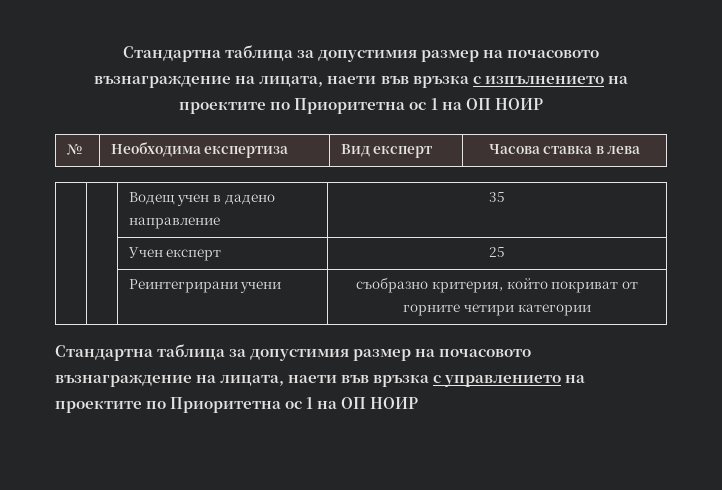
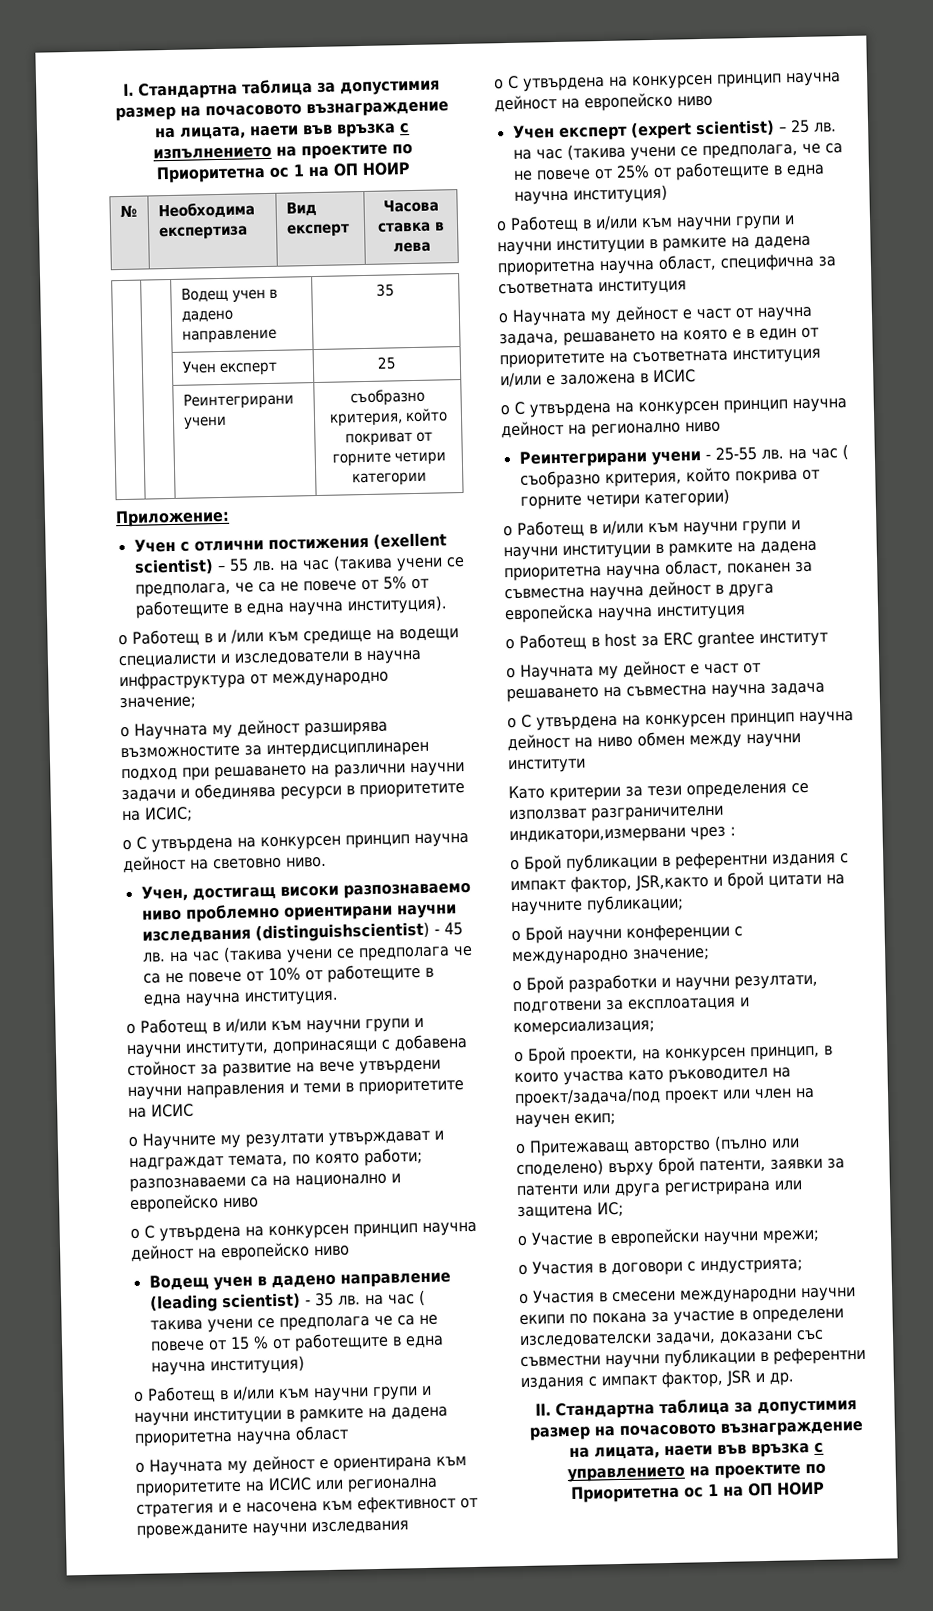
(122, 54) none -> [123,83,134,96] I.
(591, 310) none -> [115,508,230,528] [133,532,447,553] [133,554,465,576] [134,576,429,598] [134,595,448,619] [118,628,459,647] [118,649,422,669] [119,671,389,691] [119,696,196,710] [120,719,388,740] [120,741,429,759] [121,762,465,782] [121,782,465,803] [122,806,193,822] [122,832,469,853] [122,855,327,874] [140,882,471,902] [141,903,457,923] [141,921,463,944] [141,945,473,964] [142,963,434,984] [142,990,339,1007] [126,1017,424,1036] [126,1034,468,1059] [127,1059,441,1078] [127,1080,464,1101] [128,1103,194,1119] [128,1130,444,1150] [129,1147,423,1172] [129,1173,401,1193] [129,1194,259,1214] [130,1221,477,1242] [131,1242,350,1262] [148,1272,451,1291] [149,1289,426,1313] [149,1314,438,1333] [149,1332,444,1352] [150,1355,305,1376] [134,1385,432,1404] [134,1406,448,1426] [134,1425,349,1447] [135,1455,467,1476] [135,1477,438,1497] [136,1495,478,1518] [136,1520,409,1539] [494,72,841,92] [494,92,713,113] [512,119,837,141] [512,143,843,161] [512,161,825,181] [513,184,668,205] [496,215,795,233] [497,235,811,256] [497,253,836,277] [498,280,687,296] [498,305,813,326] [499,327,819,347] [499,348,821,369] [500,369,696,388] [500,398,847,418] [501,420,721,439] [518,444,849,468] [519,467,820,489] [519,488,730,510] [503,520,801,538] [503,540,817,561] [504,559,813,582] [504,580,774,601] [504,604,746,624] [505,631,828,651] [506,660,761,681] [506,682,825,703] [507,711,854,731] [507,731,801,752] [508,758,586,774] [508,782,809,802] [509,805,724,822] [509,826,736,845] [510,851,849,873] [510,871,845,893] [510,894,684,916] [511,923,743,944] [512,948,710,966] [512,974,818,994] [513,997,750,1015] [513,1020,655,1037] [514,1045,833,1065] [514,1067,791,1086] [514,1087,815,1108] [515,1112,616,1129] [515,1134,800,1157] [516,1157,845,1178] [516,1180,802,1198] [517,1201,624,1220] [517,1228,820,1248] [518,1259,803,1277] [519,1287,856,1305] [519,1308,844,1326] [519,1329,824,1349] [520,1346,866,1369] [520,1370,795,1391] [534,1403,551,1416] Приложение: // Учен с отлични постижения (exellent scientist) – 55 лв. на час (такива учени се предполага, че са не повече от 5% от работещите в една научна институция). // o Работещ в и /или към средище на водещи специалисти и изследователи в научна инфраструктура от международно значение; // o Научната му дейност разширява възможностите за интердисциплинарен подход при решаването на различни научни задачи и обединява ресурси в приоритетите на ИСИС; // o С утвърдена на конкурсен принцип научна дейност на световно ниво. // Учен, достигащ високи разпознаваемо ниво проблемно ориентирани научни изследвания (distinguishscientist) - 45 лв. на час (такива учени се предполага че са не повече от 10% от работещите в една научна институция. // o Работещ в и/или към научни групи и научни институти, допринасящи с добавена стойност за развитие на вече утвърдени научни направления и теми в приоритетите на ИСИС // o Научните му резултати утвърждават и надграждат темата, по която работи; разпознаваеми са на национално и европейско ниво // o С утвърдена на конкурсен принцип научна дейност на европейско ниво // Водещ учен в дадено направление (leading scientist) - 35 лв. на час ( такива учени се предполага че са не повече от 15 % от работещите в една научна институция) // o Работещ в и/или към научни групи и научни институции в рамките на дадена приоритетна научна област // o Научната му дейност е ориентирана към приоритетите на ИСИС или регионална стратегия и е насочена към ефективност от провежданите научни изследвания // o С утвърдена на конкурсен принцип научна дейност на европейско ниво // Учен експерт (expert scientist) – 25 лв. на час (такива учени се предполага, че са не повече от 25% от работещите в една научна институция) // o Работещ в и/или към научни групи и научни институции в рамките на дадена приоритетна научна област, специфична за съответната институция // o Научната му дейност е част от научна задача, решаването на която е в един от приоритетите на съответната институция и/или е заложена в ИСИС // o С утвърдена на конкурсен принцип научна дейност на регионално ниво // Реинтегрирани учени - 25-55 лв. на час ( съобразно критерия, който покрива от горните четири категории) // o Работещ в и/или към научни групи и научни институции в рамките на дадена приоритетна научна област, поканен за съвместна научна дейност в друга европейска научна институция // o Работещ в host за ERC grantee институт // o Научната му дейност е част от решаването на съвместна научна задача // o С утвърдена на конкурсен принцип научна дейност на ниво обмен между научни институти // Като критерии за тези определения се използват разграничителни индикатори,измервани чрез : // o Брой публикации в референтни издания с импакт фактор, JSR,както и брой цитати на научните публикации; // o Брой научни конференции с международно значение; // o Брой разработки и научни резултати, подготвени за експлоатация и комерсиализация; // o Брой проекти, на конкурсен принцип, в които участва като ръководител на проект/задача/под проект или член на научен екип; // o Притежаващ авторство (пълно или споделено) върху брой патенти, заявки за патенти или друга регистрирана или защитена ИС; // o Участие в европейски научни мрежи; // o Участия в договори с индустрията; // o Участия в смесени международни научни екипи по покана за участие в определени изследователски задачи, доказани със съвместни научни публикации в референтни издания с импакт фактор, JSR и др. // II.

